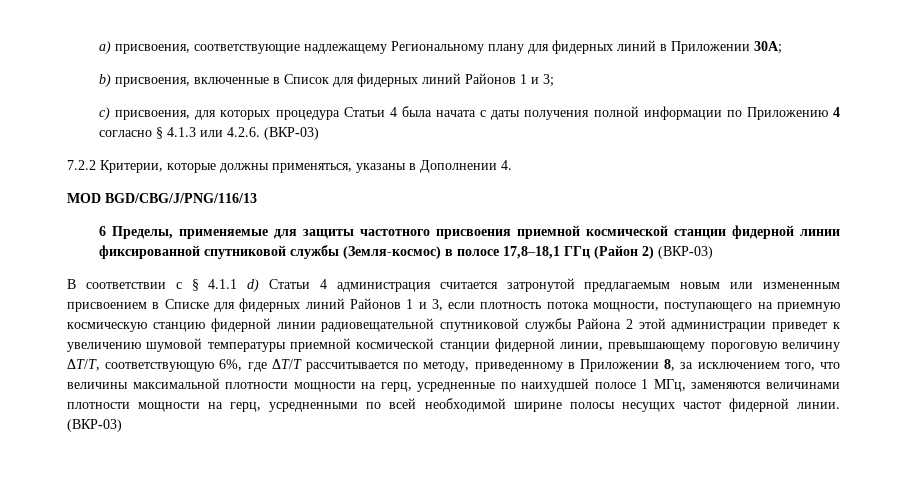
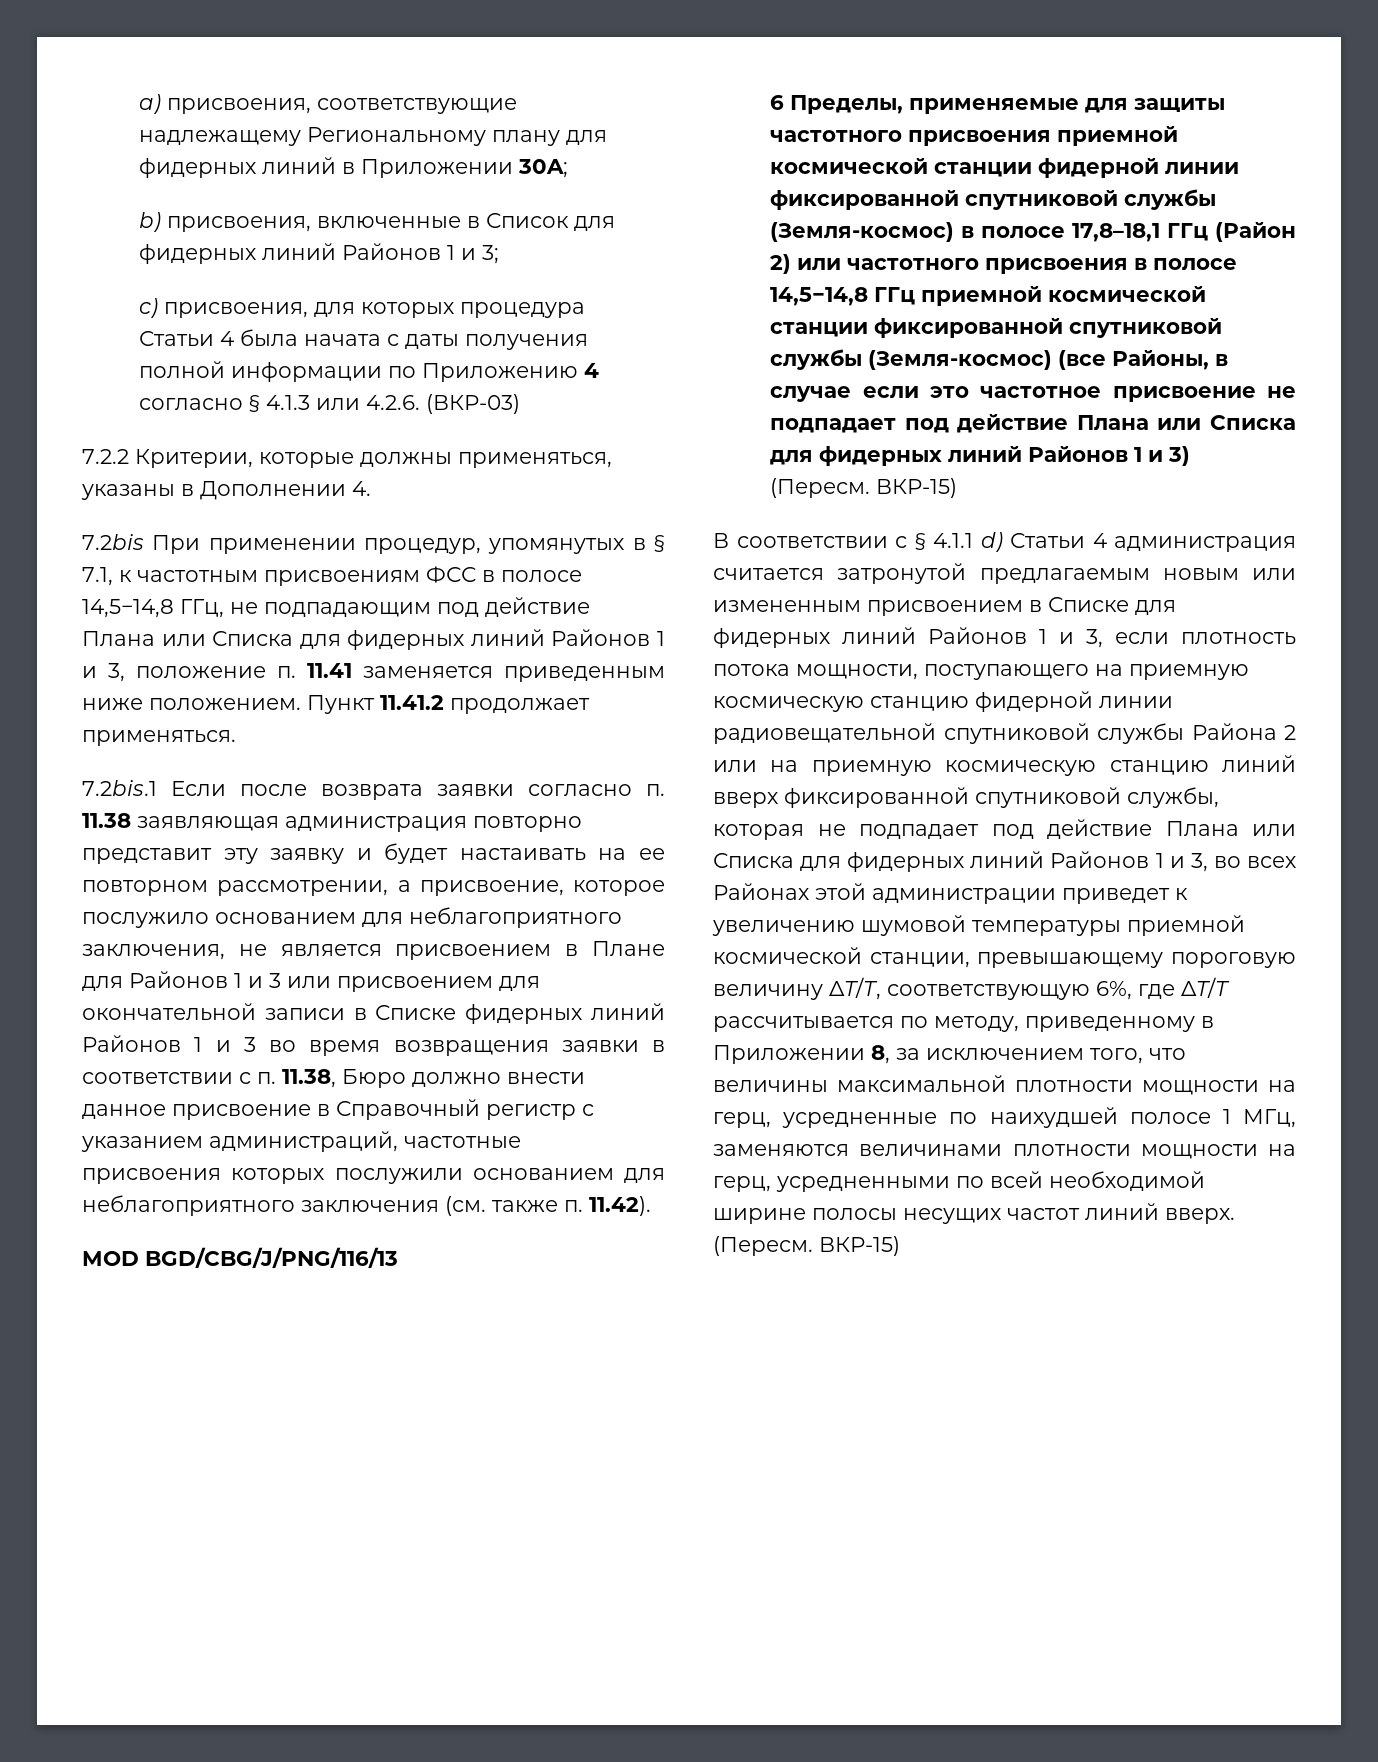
(512, 165) none -> [82,534,665,554] [82,566,582,586] [82,597,590,618] [82,629,665,650] [82,663,665,682] [82,695,590,714] [82,730,236,746] [82,780,665,800] [82,813,582,832] [82,843,665,864] [82,880,665,896] [82,907,622,928] [82,941,665,960] [82,971,540,992] [82,1003,665,1024] [82,1035,665,1056] [82,1069,585,1088] [82,1099,594,1120] [81,1131,521,1152] [82,1168,665,1184] [82,1195,651,1216] // 7.2bis При применении процедур, упомянутых в § 7.1, к частотным присвоениям ФСС в полосе 14,5−14,8 ГГц, не подпадающим под действие Плана или Списка для фидерных линий Районов 1 и 3, положение п. 11.41 заменяется приведенным ниже положением. Пункт 11.41.2 продолжает применяться. // 7.2bis.1 Если после возврата заявки согласно п. 11.38 заявляющая администрация повторно представит эту заявку и будет настаивать на ее повторном рассмотрении, а присвоение, которое послужило основанием для неблагоприятного заключения, не является присвоением в Плане для Районов 1 и 3 или присвоением для окончательной записи в Списке фидерных линий Районов 1 и 3 во время возвращения заявки в соответствии с п. 11.38, Бюро должно внести данное присвоение в Справочный регистр с указанием администраций, частотные присвоения которых послужили основанием для неблагоприятного заключения (см. также п. 11.42).
[658,246,714,259] (ВКР-03) -> [797,258,1238,274] [770,286,1207,306] [770,318,1223,338] [770,349,1229,370] [770,386,1296,402] [770,414,1296,433] [770,446,1191,466] [770,478,958,498] или частотного присвоения в полосе 14,5−14,8 ГГц приемной космической станции фиксированной спутниковой службы (Земля-космос) (все Районы, в случае если это частотное присвоение не подпадает под действие Плана или Списка для фидерных линий Районов 1 и 3) (Пересм. ВКР-15)
(633, 324) none -> [713,755,1296,776] [713,787,1219,808] [713,819,1296,840] [713,851,1296,872] [713,883,809,900] или на приемную космическую станцию линий вверх фиксированной спутниковой службы, которая не подпадает под действие Плана или Списка для фидерных линий Районов 1 и 3, во всех Районах
[439,338,604,352] станции фидерной линии, -> [869,952,970,968] станции,
[728,398,841,412] [67,419,122,432] фидерной линии. (ВКР-03) -> [1085,1203,1235,1224] [713,1236,900,1256] линий вверх. (Пересм. ВКР-15)

